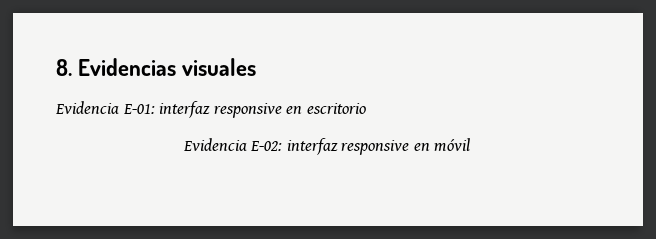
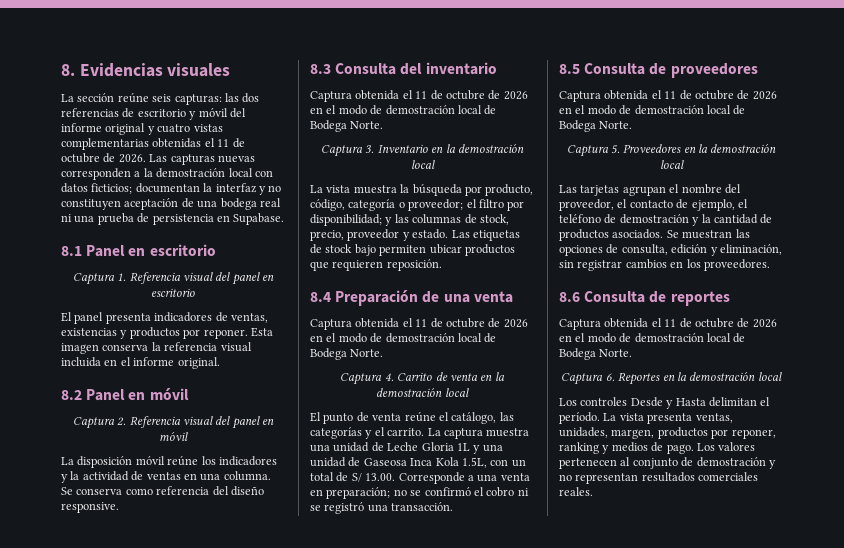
[55,101,366,118] [182,138,471,155] Evidencia E-01: interfaz responsive en escritorio // Evidencia E-02: interfaz responsive en móvil -> [61,92,260,105] [61,108,246,120] [61,123,223,135] [61,138,245,150] [61,153,255,165] [61,168,273,180] [61,183,282,195] [61,198,281,210] [61,213,285,225] [61,244,216,257] [72,272,275,285] [151,288,195,297] [61,312,268,324] [61,327,273,339] [61,342,252,354] [61,357,220,369] [61,388,189,401] [72,416,275,429] [159,432,188,441] [61,455,277,468] [61,471,271,483] [61,486,264,496] [61,502,119,513] [310,62,497,75] [310,90,528,102] [310,105,497,115] [310,120,384,132] [321,144,524,157] [410,160,435,169] [310,183,534,196] [310,199,525,211] [310,214,509,226] [310,229,520,241] [310,244,515,256] [310,259,442,271] [310,290,513,306] [310,318,528,330] [310,333,497,343] [310,348,384,360] [340,372,505,385] [376,388,469,397] [310,411,514,424] [310,427,530,439] [310,442,503,454] [310,457,526,468] [310,472,530,484] [310,487,529,499] [310,502,454,514] [559,63,758,78] [559,90,777,102] [559,105,746,115] [559,120,633,132] [566,144,777,157] [659,160,684,169] [559,184,741,196] [559,199,748,211] [559,214,773,226] [559,229,750,241] [559,244,782,256] [559,259,770,271] [559,291,730,306] [559,318,777,330] [559,333,746,343] [559,348,633,360] [561,372,782,385] [559,397,771,409] [559,412,733,424] [559,427,776,439] [559,442,756,454] [559,457,776,469] [559,472,759,484] [559,487,593,496] La sección reúne seis capturas: las dos referencias de escritorio y móvil del informe original y cuatro vistas complementarias obtenidas el 11 de octubre de 2026. Las capturas nuevas corresponden a la demostración local con datos ficticios; documentan la interfaz y no constituyen aceptación de una bodega real ni una prueba de persistencia en Supabase. // 8.1 Panel en escritorio // Captura 1. Referencia visual del panel en escritorio // El panel presenta indicadores de ventas, existencias y productos por reponer. Esta imagen conserva la referencia visual incluida en el informe original. // 8.2 Panel en móvil // Captura 2. Referencia visual del panel en móvil // La disposición móvil reúne los indicadores y la actividad de ventas en una columna. Se conserva como referencia del diseño responsive. // 8.3 Consulta del inventario // Captura obtenida el 11 de octubre de 2026 en el modo de demostración local de Bodega Norte. // Captura 3. Inventario en la demostración local // La vista muestra la búsqueda por producto, código, categoría o proveedor; el filtro por disponibilidad; y las columnas de stock, precio, proveedor y estado. Las etiquetas de stock bajo permiten ubicar productos que requieren reposición. // 8.4 Preparación de una venta // Captura obtenida el 11 de octubre de 2026 en el modo de demostración local de Bodega Norte. // Captura 4. Carrito de venta en la demostración local // El punto de venta reúne el catálogo, las categorías y el carrito. La captura muestra una unidad de Leche Gloria 1L y una unidad de Gaseosa Inca Kola 1.5L, con un total de S/ 13.00. Corresponde a una venta en preparación; no se confirmó el cobro ni se registró una transacción. // 8.5 Consulta de proveedores // Captura obtenida el 11 de octubre de 2026 en el modo de demostración local de Bodega Norte. // Captura 5. Proveedores en la demostración local // Las tarjetas agrupan el nombre del proveedor, el contacto de ejemplo, el teléfono de demostración y la cantidad de productos asociados. Se muestran las opciones de consulta, edición y eliminación, sin registrar cambios en los proveedores. // 8.6 Consulta de reportes // Captura obtenida el 11 de octubre de 2026 en el modo de demostración local de Bodega Norte. // Captura 6. Reportes en la demostración local // Los controles Desde y Hasta delimitan el período. La vista presenta ventas, unidades, margen, productos por reponer, ranking y medios de pago. Los valores pertenecen al conjunto de demostración y no representan resultados comerciales reales.

